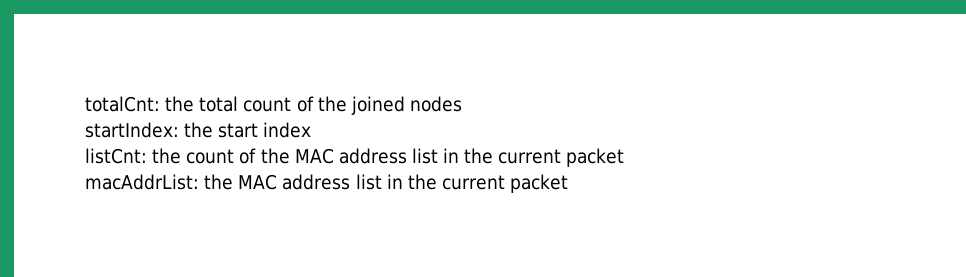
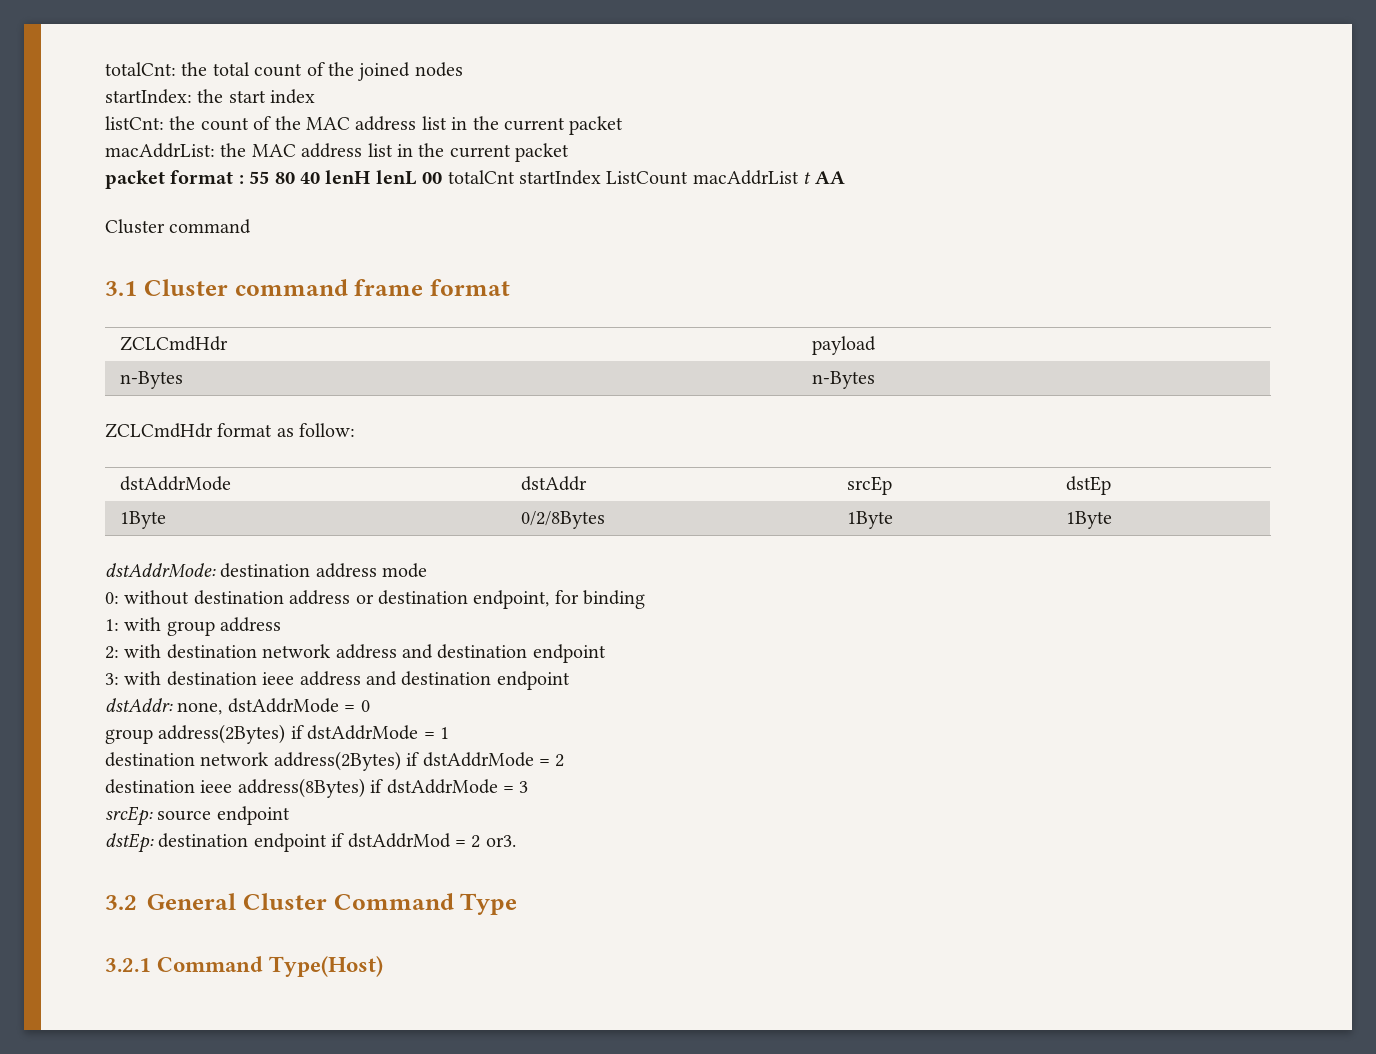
(569, 183) none -> [105,170,845,189] [105,219,252,234] [105,279,510,296] [120,336,229,351] [812,336,877,355] [120,371,184,389] [812,371,876,389] [105,423,356,438] [120,476,232,491] [521,476,588,491] [847,476,893,495] [1066,476,1112,495] [120,511,167,529] [521,511,606,529] [847,511,894,529] [1066,511,1113,529] [105,563,428,578] [105,590,646,609] [105,617,282,636] [105,644,606,663] [105,671,570,690] [105,698,370,715] [105,724,449,744] [105,751,565,771] [105,778,529,798] [105,806,290,826] [105,833,516,853] [105,893,518,915] [105,956,384,977] // packet format : 55 80 40 lenH lenL 00 totalCnt startIndex ListCount macAddrList t AA // Cluster command // 3.1 Cluster command frame format // ZCLCmdHdr | payload // n-Bytes | n-Bytes // ZCLCmdHdr format as follow: // dstAddrMode | dstAddr | srcEp | dstEp // 1Byte | 0/2/8Bytes | 1Byte | 1Byte // dstAddrMode: destination address mode // 0: without destination address or destination endpoint, for binding // 1: with group address // 2: with destination network address and destination endpoint // 3: with destination ieee address and destination endpoint // dstAddr: none, dstAddrMode = 0 // group address(2Bytes) if dstAddrMode = 1 // destination network address(2Bytes) if dstAddrMode = 2 // destination ieee address(8Bytes) if dstAddrMode = 3 // srcEp: source endpoint // dstEp: destination endpoint if dstAddrMod = 2 or3. // 3.2 General Cluster Command Type // 3.2.1 Command Type(Host)

